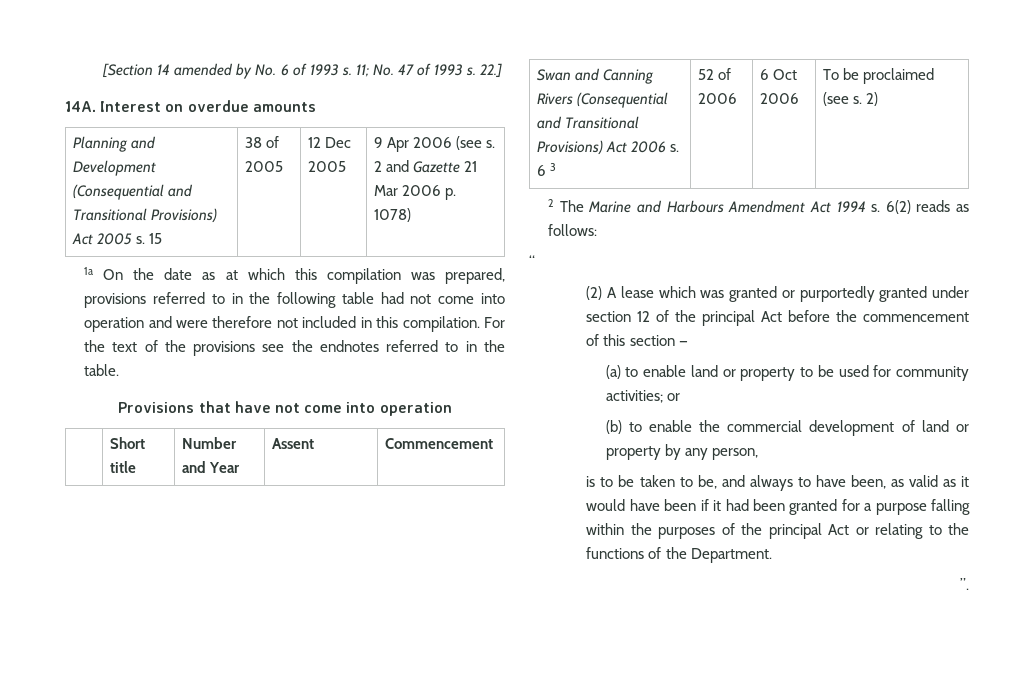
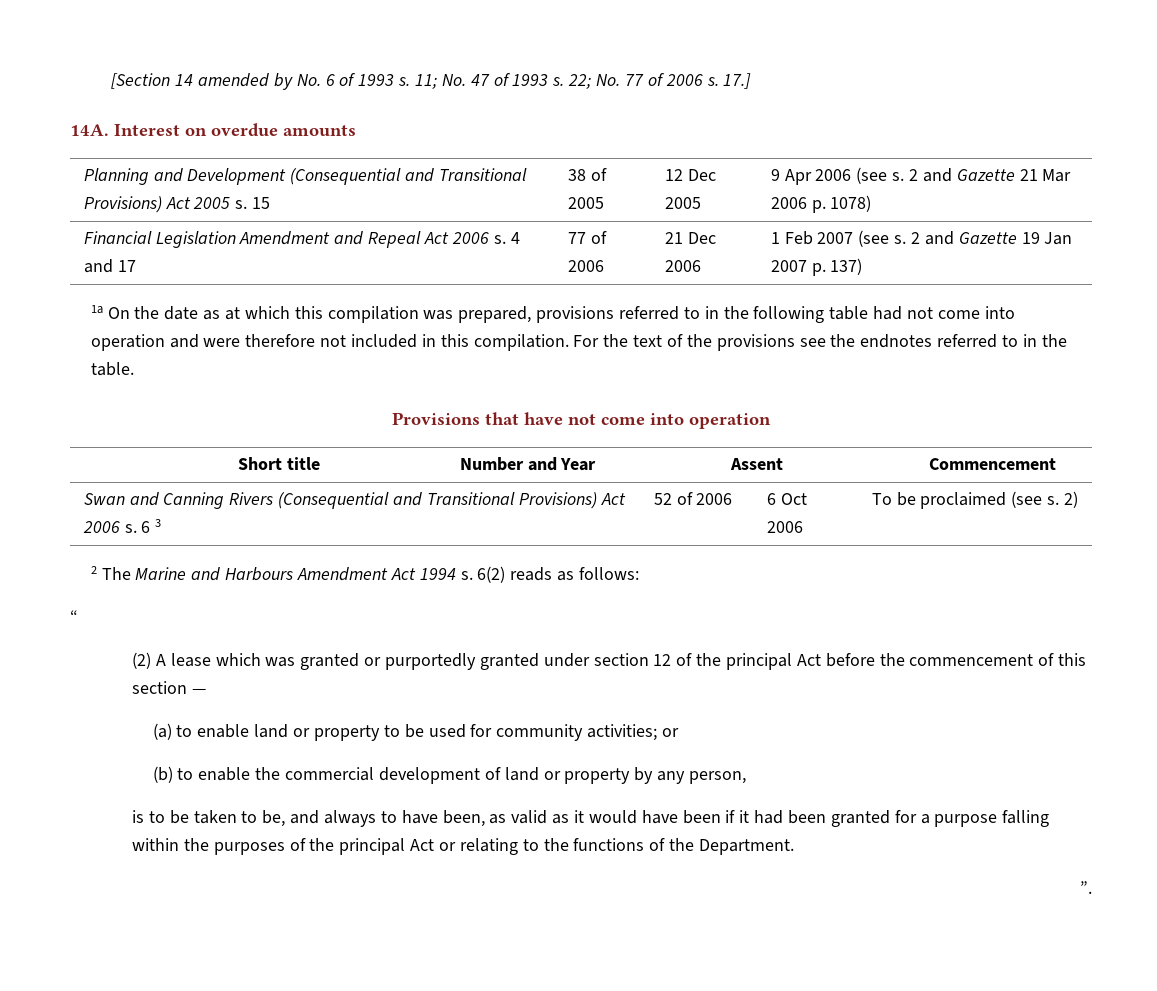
[480,63,503,78] 22.] -> [568,73,752,89] 22; No. 77 of 2006 s. 17.]
(412, 215) none -> [83,231,520,248] [83,259,136,273] [567,231,607,244] [567,260,604,272] [664,232,716,244] [664,260,701,272] [770,230,1073,247] [770,258,863,276] // Financial Legislation Amendment and Repeal Act 2006 s. 4 and 17 | 77 of 2006 | 21 Dec 2006 | 1 Feb 2007 (see s. 2 and Gazette 19 Jan 2007 p. 137)

